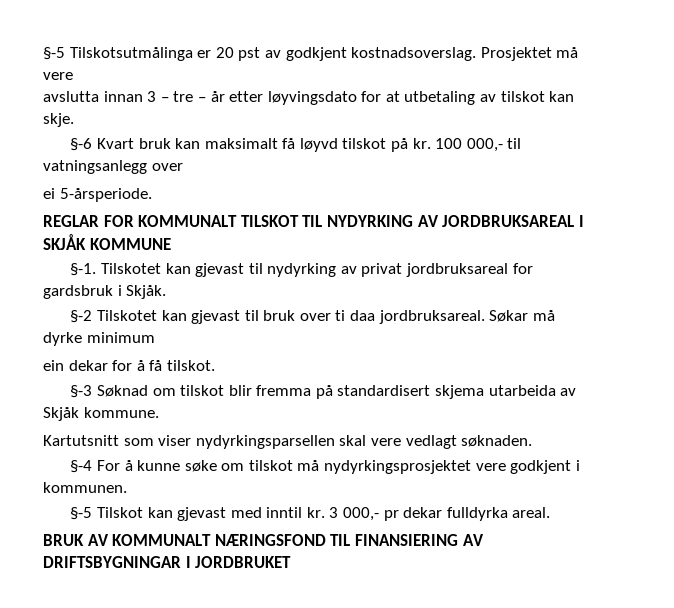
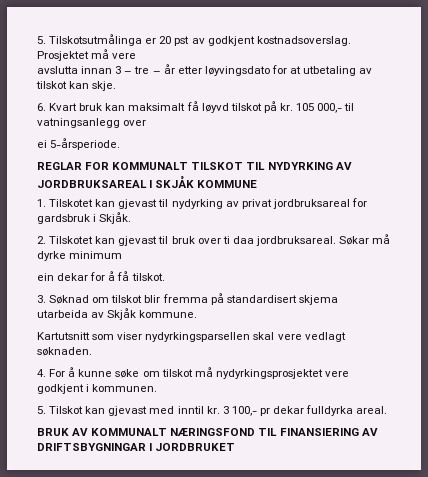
[43,47,65,60] §-5 -> [37,36,46,44] 5.
[70,138,93,151] §-6 -> [37,103,46,111] 6.
[435,138,463,149] 100 -> [296,103,315,111] 105
[70,263,97,276] §-1. -> [37,199,46,207] 1.
[70,310,93,323] §-2 -> [37,236,46,244] 2.
[70,385,93,398] §-3 -> [37,295,46,303] 3.
[70,460,93,473] §-4 -> [37,369,46,377] 4.
[70,507,93,520] §-5 -> [37,406,46,414] 5.
[343,507,380,521] 000,- -> [231,406,257,416] 100,-

